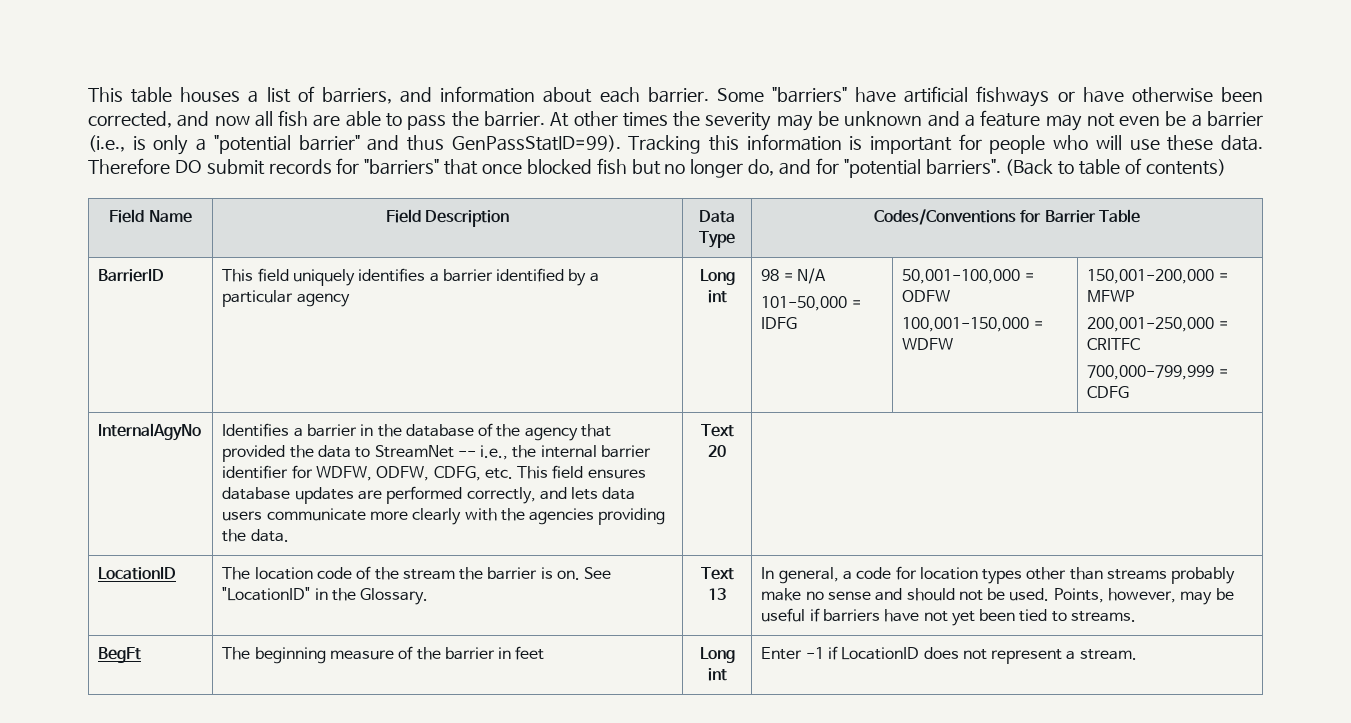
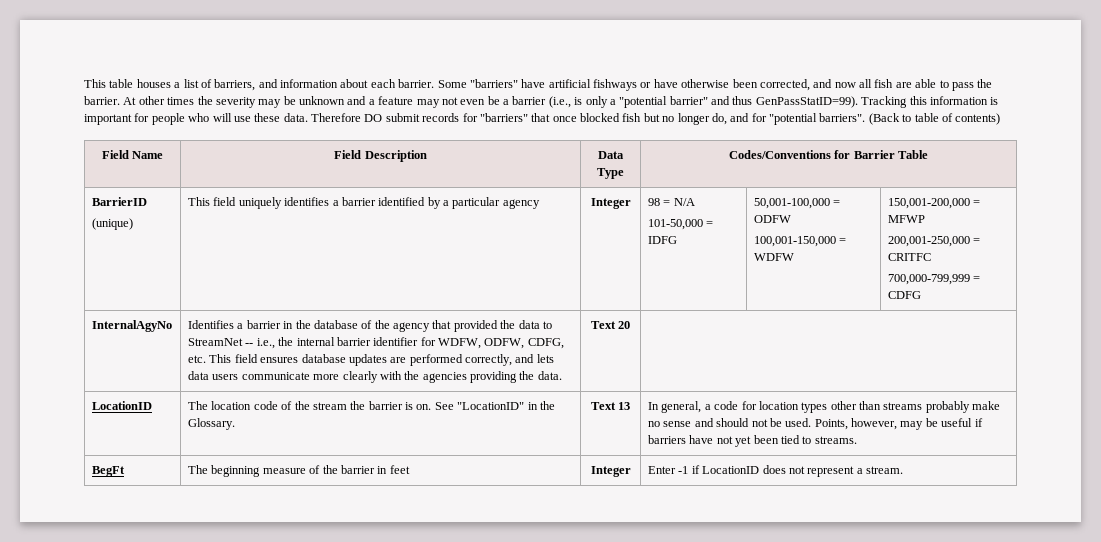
(165, 275) none -> [91,218,133,230] // (unique)
[699,269,735,285] [707,290,727,303] Long int -> [590,198,631,209] Integer
[699,647,735,663] [707,668,727,681] Long int -> [590,466,631,477] Integer

